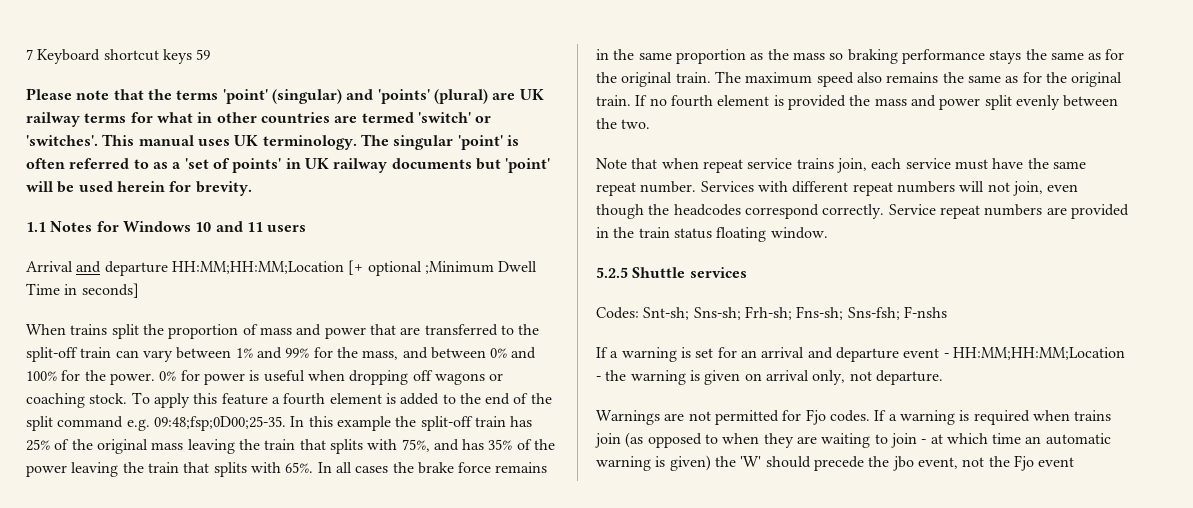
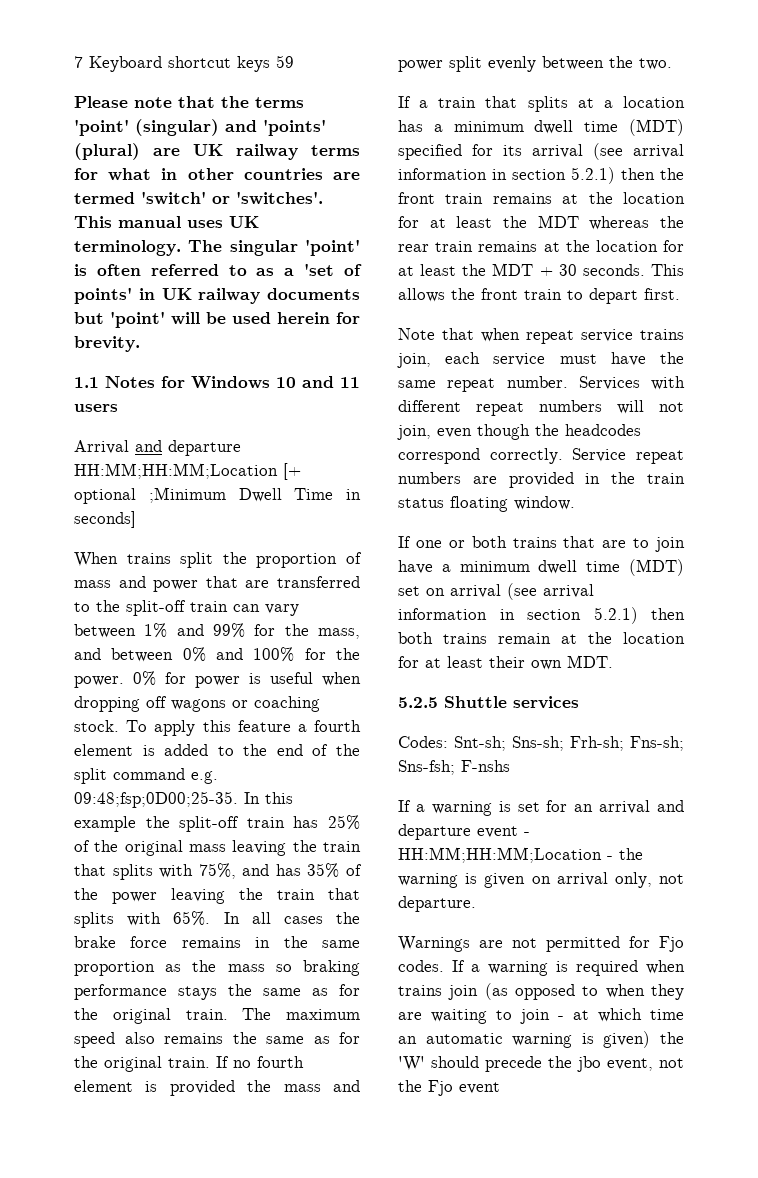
(651, 124) none -> [398,96,685,112] [398,119,684,136] [398,143,684,160] [398,167,684,184] [398,192,685,204] [398,215,684,230] [398,240,684,252] [398,263,684,276] [398,288,680,304] // If a train that splits at a location has a minimum dwell time (MDT) specified for its arrival (see arrival information in section 5.2.1) then the front train remains at the location for at least the MDT whereas the rear train remains at the location for at least the MDT + 30 seconds. This allows the front train to depart first.
(828, 233) none -> [398,536,685,552] [398,559,684,576] [398,583,594,600] [398,607,685,624] [398,632,685,644] [398,655,613,670] // If one or both trains that are to join have a minimum dwell time (MDT) set on arrival (see arrival information in section 5.2.1) then both trains remain at the location for at least their own MDT.

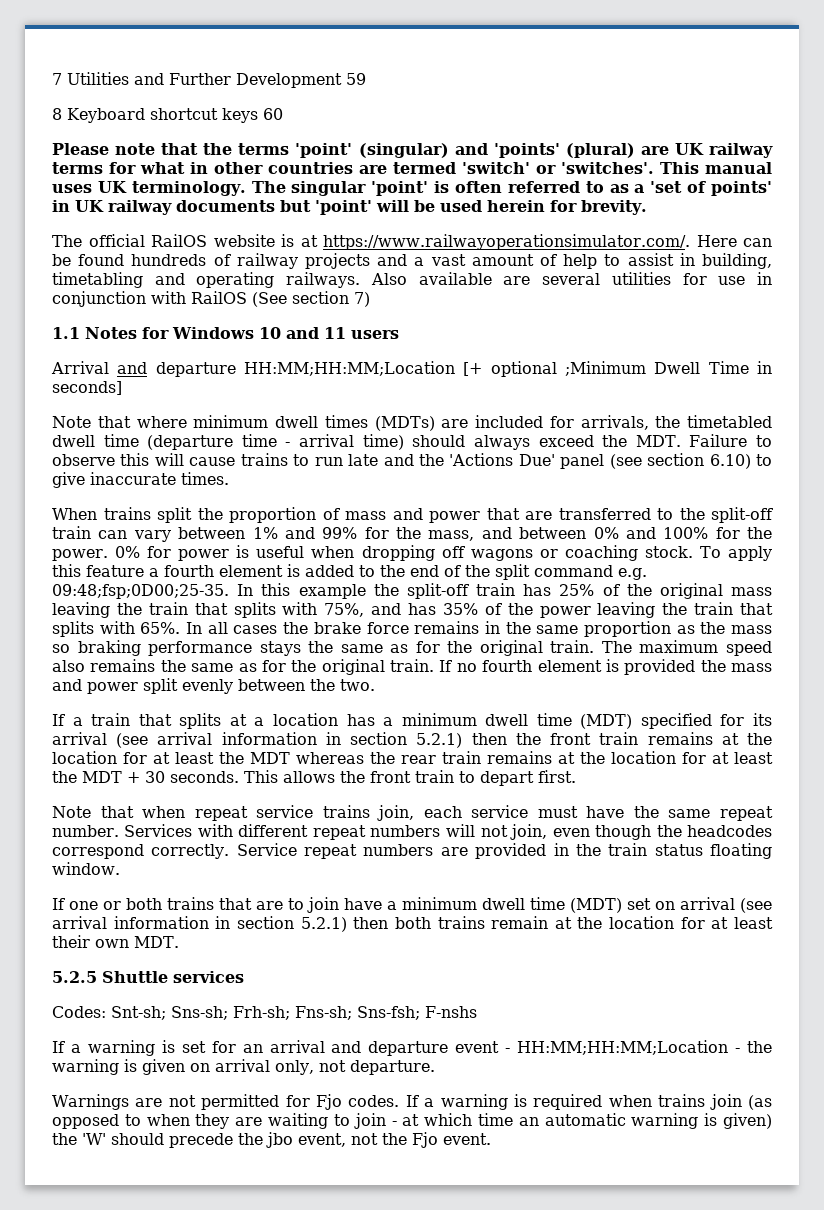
(83, 62) none -> [67,72,366,88] [52,108,62,120] Utilities and Further Development 59 // 8
[276,55,294,68] 59 -> [263,108,283,120] 60
(140, 344) none -> [52,234,772,250] [52,253,773,269] [52,272,773,288] [52,291,370,307] // The official RailOS website is at https://www.railwayoperationsimulator.com/. Here can be found hundreds of railway projects and a vast amount of help to assist in building, timetabling and operating railways. Also available are several utilities for use in conjunction with RailOS (See section 7)
(136, 519) none -> [52,415,773,431] [52,434,772,450] [52,453,772,469] [52,472,229,488] // Note that where minimum dwell times (MDTs) are included for arrivals, the timetabled dwell time (departure time - arrival time) should always exceed the MDT. Failure to observe this will cause trains to run late and the 'Actions Due' panel (see section 6.10) to give inaccurate times.
[459,1082,500,1094] event -> [443,1133,491,1145] event.

